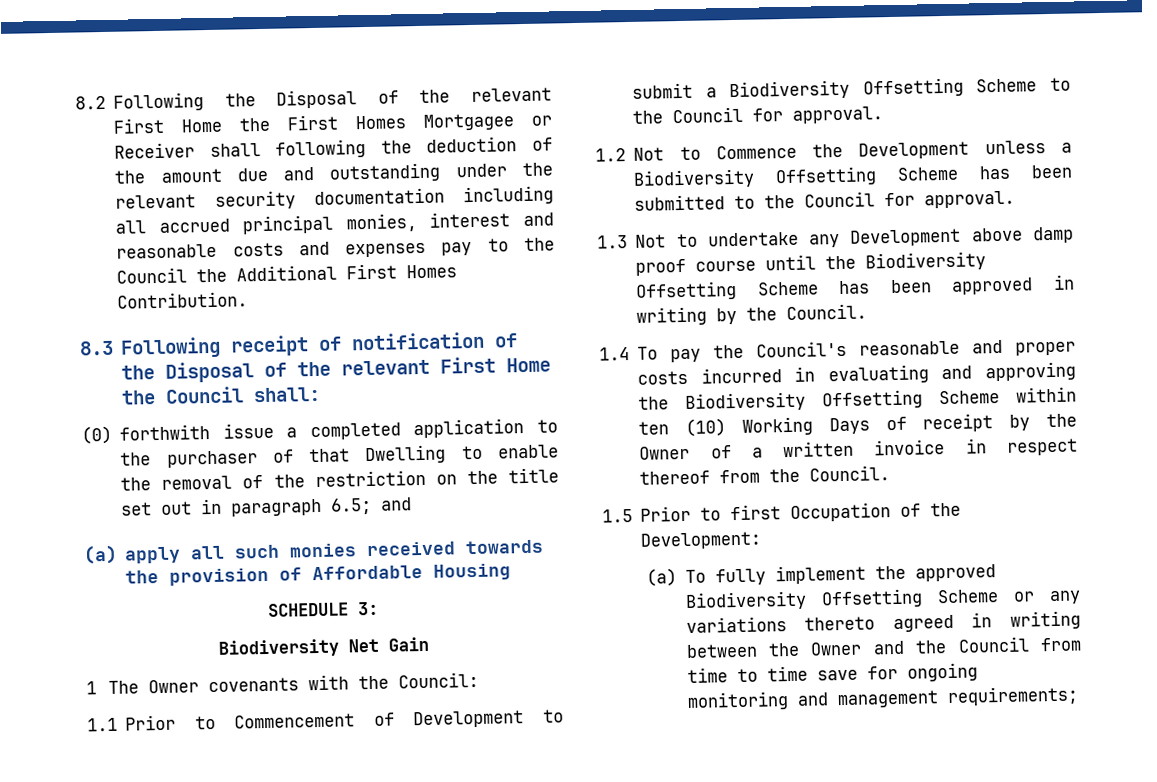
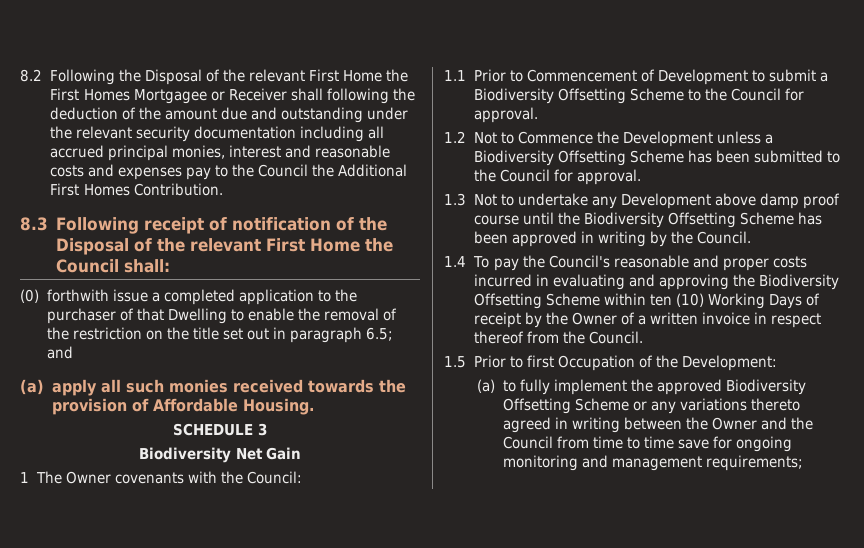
[433,563,512,581] Housing -> [242,398,314,415] Housing.
[357,601,379,616] 3: -> [257,423,267,436] 3
[684,569,706,584] To -> [502,380,516,392] to

